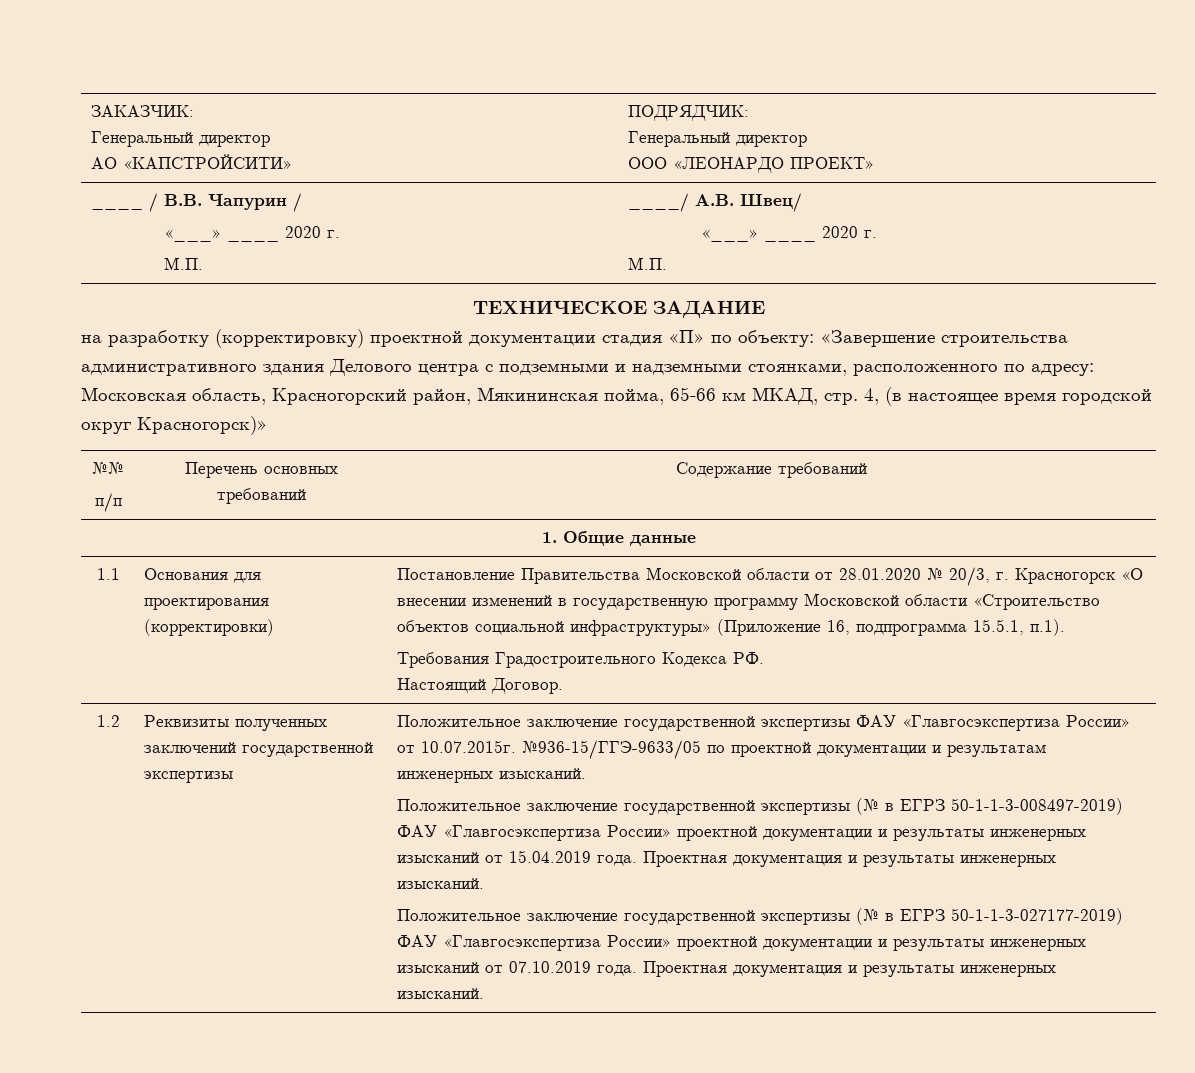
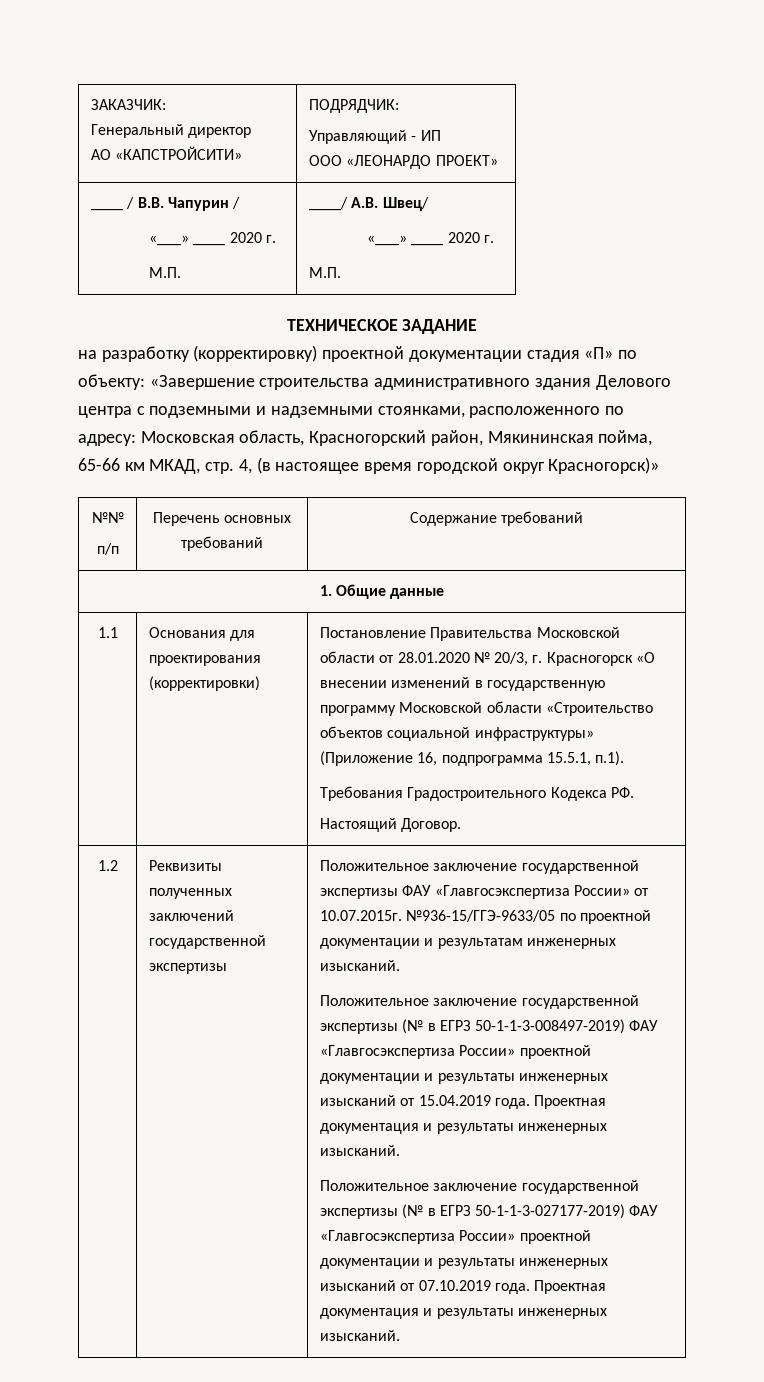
[628,131,808,147] Генеральный директор -> [308,130,441,144] Управляющий - ИП

